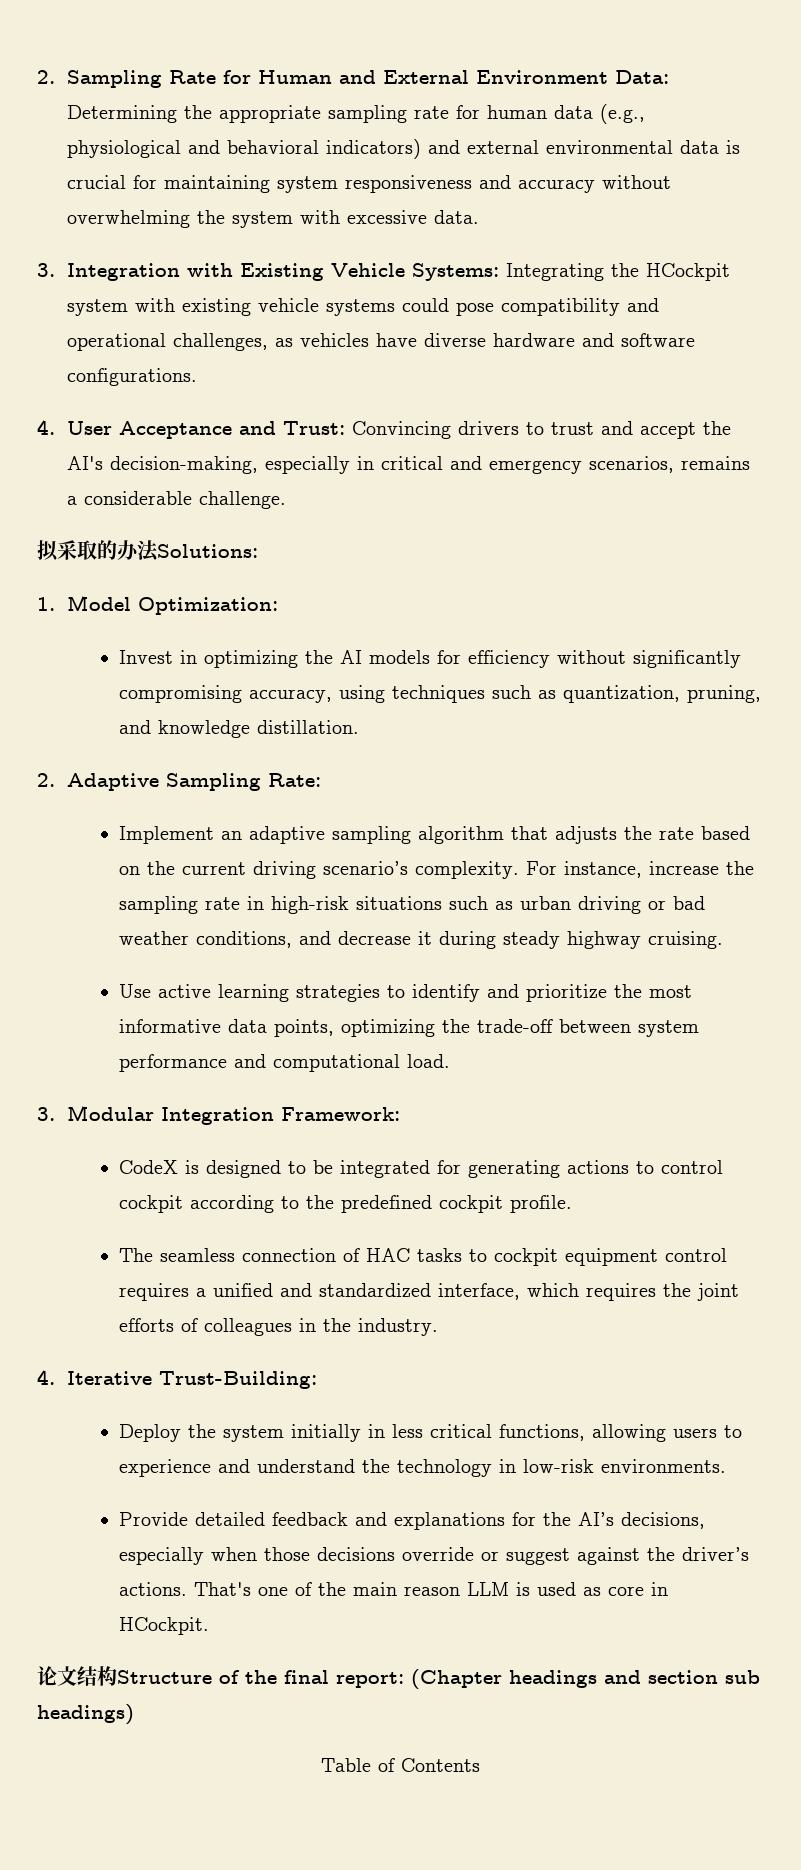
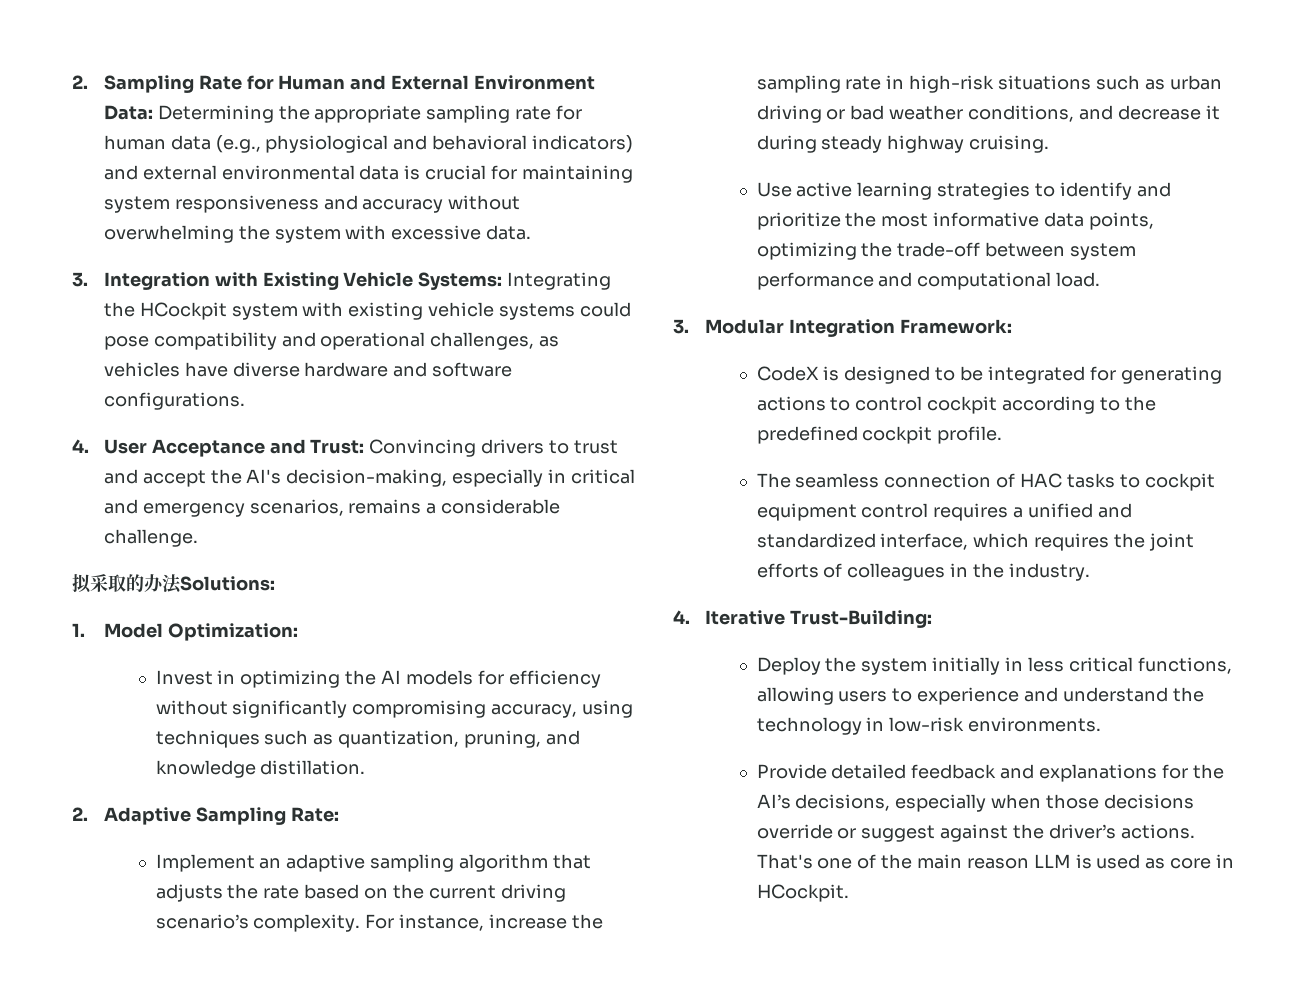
[37,1666,760,1689] [37,1704,134,1725] [321,1758,480,1772] // 论文结构Structure of the final report: (Chapter headings and section sub headings) // Table of Contents -> (849, 893) none

